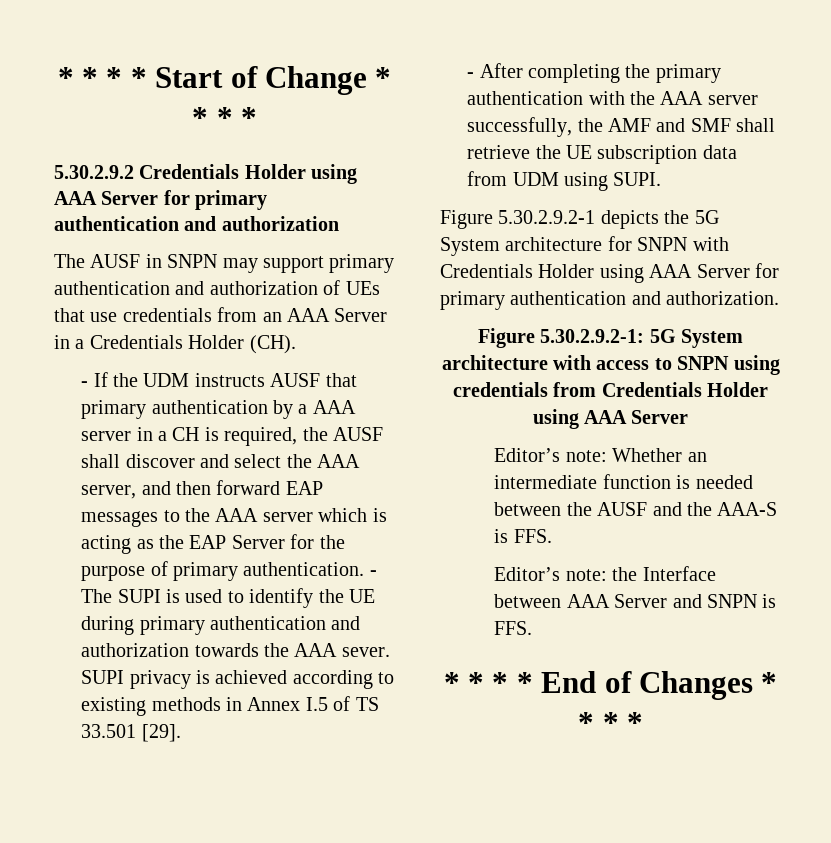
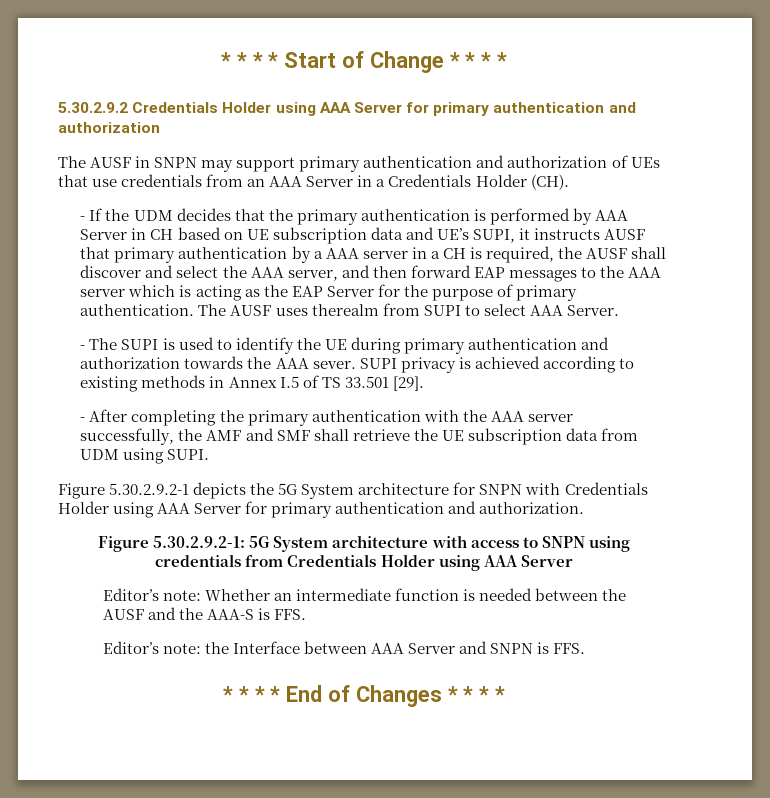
(190, 380) none -> [176,208,628,225] [80,227,530,244] decides that the primary authentication is performed by AAA Server in CH based on UE subscription data and UE’s SUPI, it
(365, 569) none -> [198,303,619,316] The AUSF uses therealm from SUPI to select AAA Server. //

